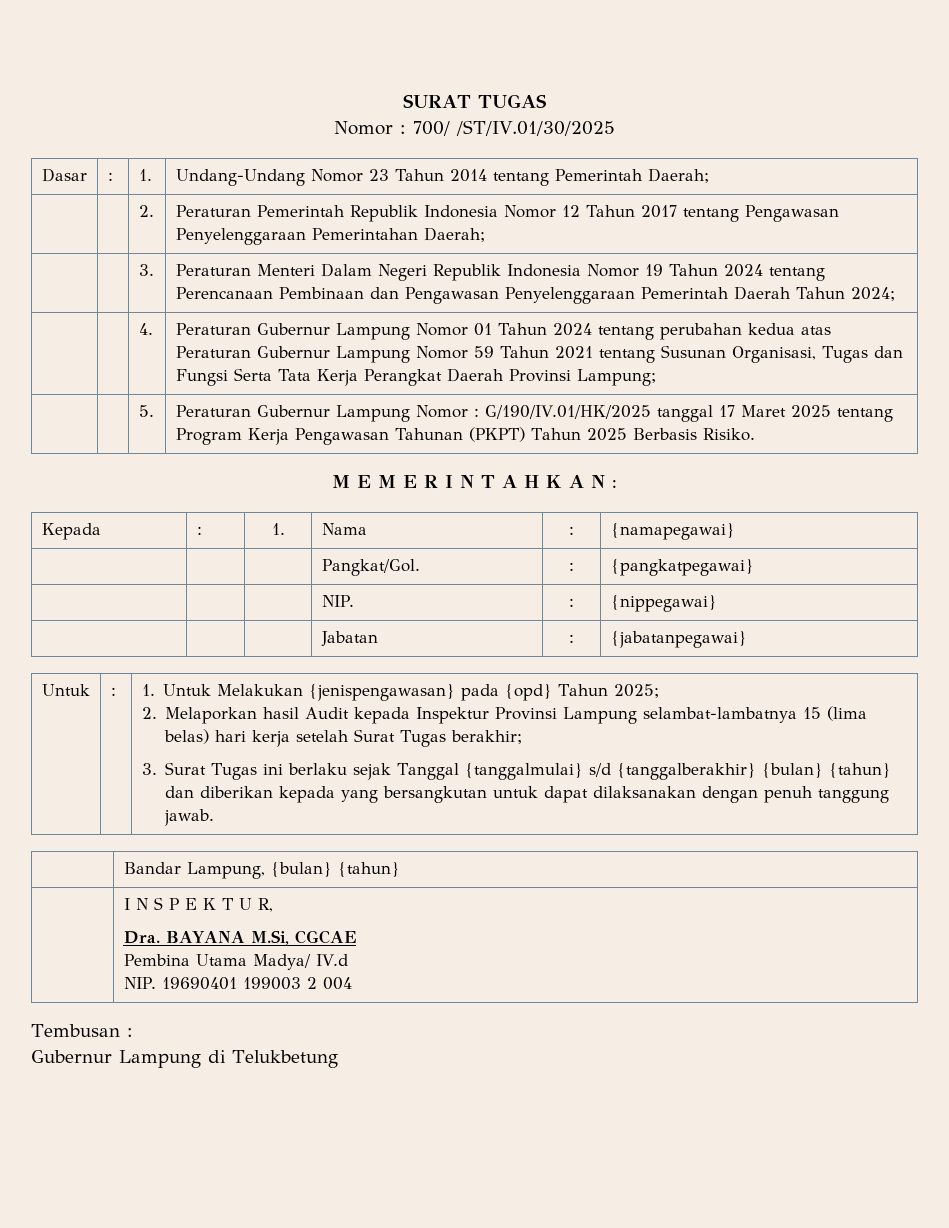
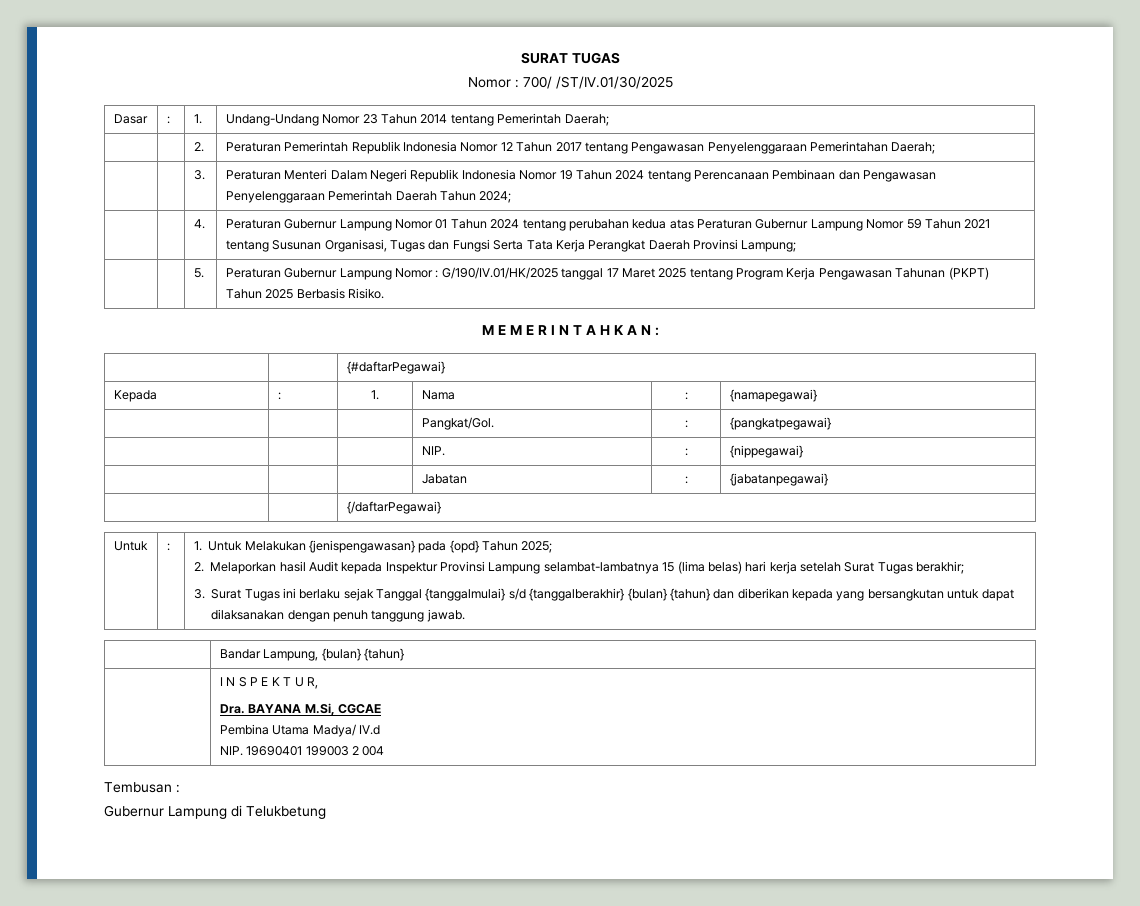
(617, 484) none -> [346,361,445,374] // | | {#daftarPegawai}
(747, 639) none -> [346,501,441,514] // | | {/daftarPegawai}

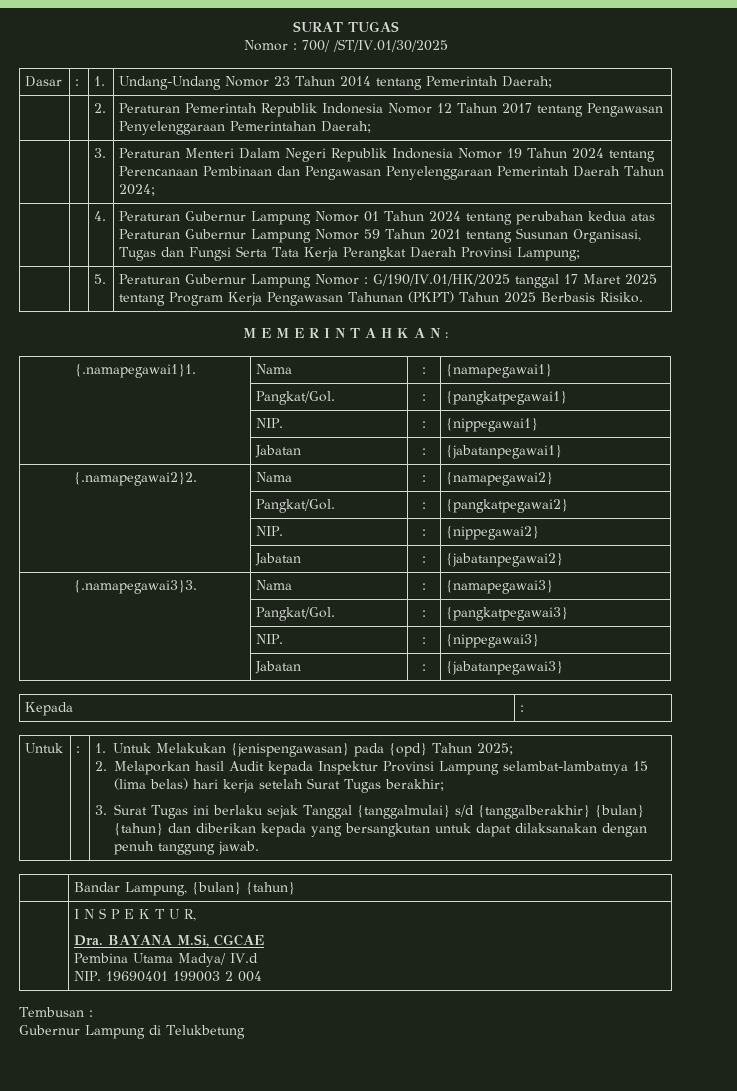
[346,361,445,374] [113,390,157,402] [277,392,281,400] [371,390,379,400] [421,390,455,400] [684,392,688,400] [729,389,817,402] [421,417,494,430] [684,420,688,428] [729,417,831,430] [421,446,445,456] [684,448,688,456] [729,445,803,458] [421,474,467,484] [684,476,688,484] [729,473,828,486] [346,501,441,514] | | {#daftarPegawai} // Kepada | : | 1. | Nama | : | {namapegawai} // | | | Pangkat/Gol. | : | {pangkatpegawai} // | | | NIP. | : | {nippegawai} // | | | Jabatan | : | {jabatanpegawai} // | | {/daftarPegawai} -> [74,364,196,378] [256,364,293,374] [422,367,426,374] [446,364,553,378] [256,391,336,405] [422,394,426,401] [446,391,568,405] [256,418,284,428] [422,421,426,428] [446,418,539,432] [255,445,302,458] [422,448,426,455] [446,445,563,459] [73,472,197,486] [256,472,293,482] [422,475,426,482] [446,472,554,486] [256,499,336,513] [422,502,426,509] [446,499,569,513] [256,526,284,536] [422,529,426,536] [446,526,540,540] [255,553,302,566] [422,556,426,563] [446,553,564,567] [73,580,197,594] [256,580,293,590] [422,583,426,590] [446,580,554,594] [256,607,336,621] [422,610,426,617] [446,607,569,621] [256,634,284,644] [422,637,426,644] [446,634,540,648] [255,661,302,674] [422,664,426,671] [446,661,564,675] [25,702,74,716] [520,705,525,712] {.namapegawai1}1. | Nama | : | {namapegawai1} // | Pangkat/Gol. | : | {pangkatpegawai1} // | NIP. | : | {nippegawai1} // | Jabatan | : | {jabatanpegawai1} // {.namapegawai2}2. | Nama | : | {namapegawai2} // | Pangkat/Gol. | : | {pangkatpegawai2} // | NIP. | : | {nippegawai2} // | Jabatan | : | {jabatanpegawai2} // {.namapegawai3}3. | Nama | : | {namapegawai3} // | Pangkat/Gol. | : | {pangkatpegawai3} // | NIP. | : | {nippegawai3} // | Jabatan | : | {jabatanpegawai3} // Kepada | :

